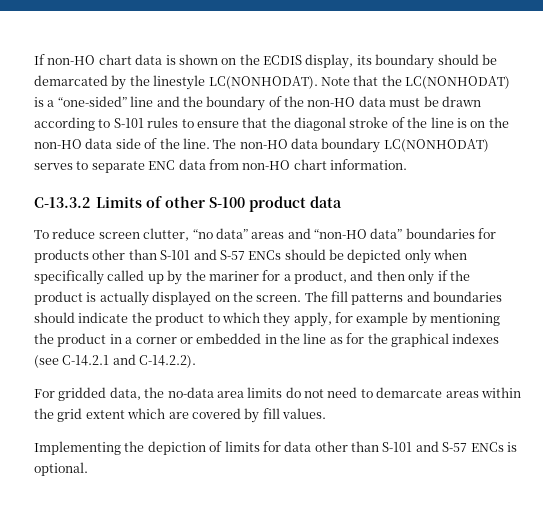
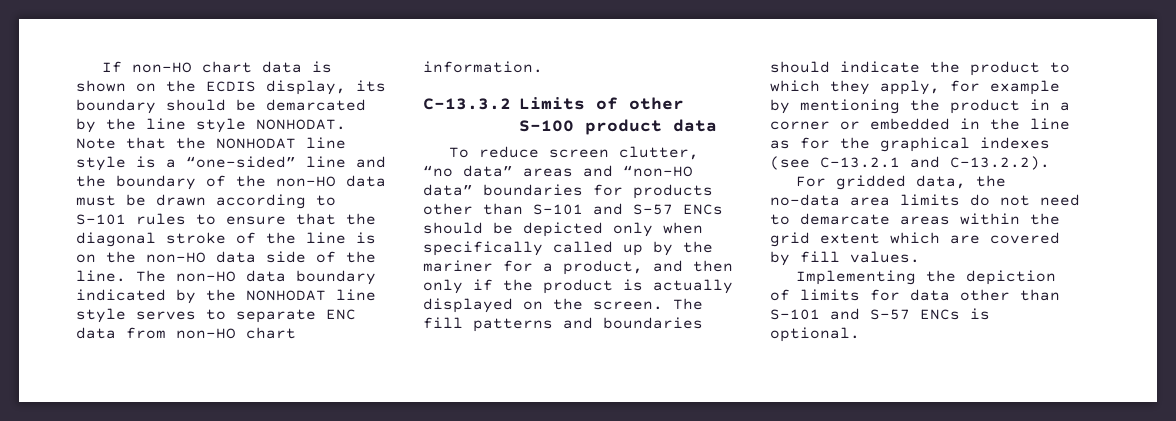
[153,75,510,90] linestyle LC(NONHODAT). Note that the LC(NONHODAT) -> [146,118,346,133] [76,137,346,149] [76,156,126,171] line style NONHODAT. Note that the NONHODAT line style
[383,139,489,152] LC(NONHODAT) -> [76,289,376,304] [76,308,126,323] indicated by the NONHODAT line style
[62,354,197,368] C-14.2.1 and C-14.2.2). -> [820,156,1050,170] C-13.2.1 and C-13.2.2).

